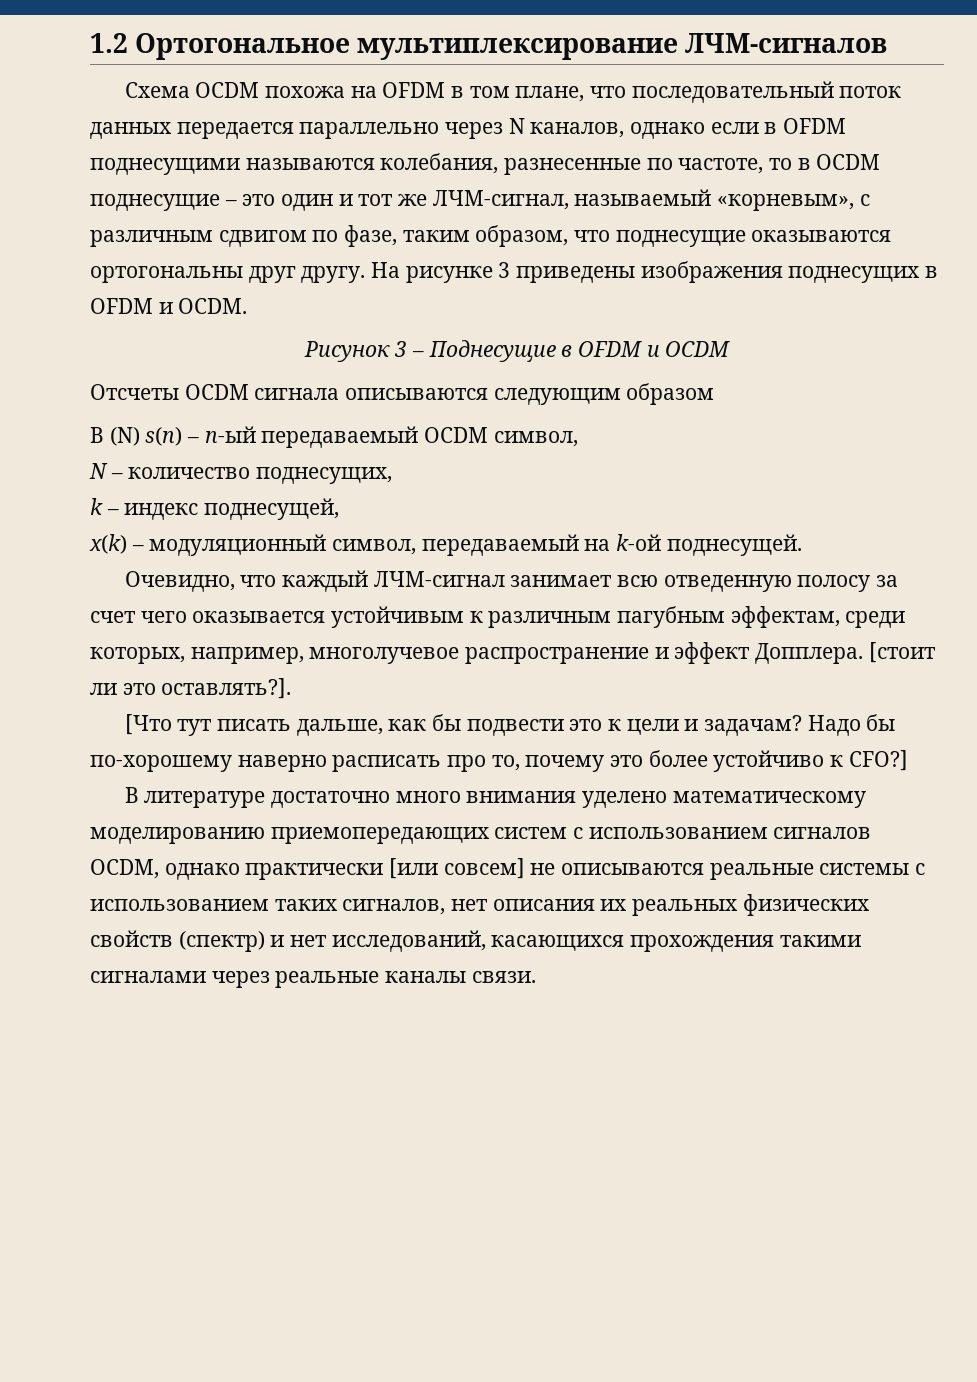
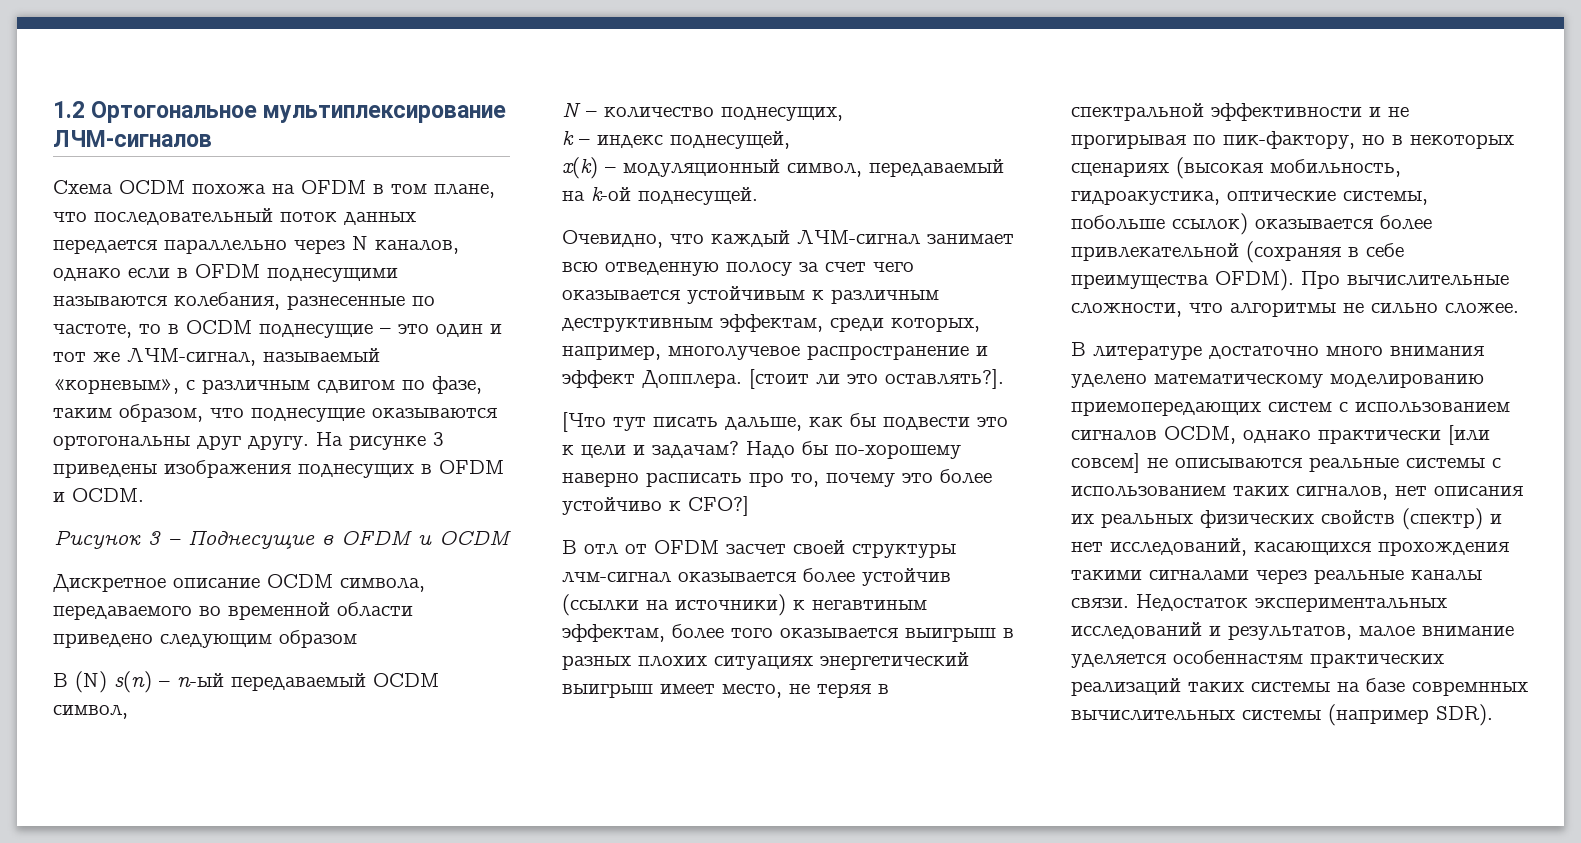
[90,384,489,400] Отсчеты OCDM сигнала описываются -> [53,574,425,592] [53,602,413,620] [53,633,153,648] Дискретное описание OCDM символа, передаваемого во временной области приведено
[617,606,726,628] пагубным -> [562,317,713,332] деструктивным
(908, 760) none -> [562,540,956,558] [562,568,951,586] [562,594,927,616] [562,624,1014,642] [562,652,969,670] [562,683,889,698] [1071,103,1409,121] [1071,131,1514,149] [1071,157,1401,179] [1071,190,1428,205] [1071,213,1432,235] [1071,241,1404,263] [1071,269,1509,291] [1071,302,1519,317] // В отл от OFDM засчет своей структуры лчм-сигнал оказывается более устойчив (ссылки на источники) к негавтиным эффектам, более того оказывается выигрыш в разных плохих ситуациях энергетический выигрыш имеет место, не теряя в спектральной эффективности и не прогирывая по пик-фактору, но в некоторых сценариях (высокая мобильность, гидроакустика, оптические системы, побольше ссылок) оказывается более привлекательной (сохраняя в себе преимущества OFDM). Про вычислительные сложности, что алгоритмы не сильно сложее.
(536, 977) none -> [1136,594,1447,612] [1071,622,1514,640] [1071,650,1444,668] [1071,678,1528,696] [1071,704,1493,726] Недостаток экспериментальных исследований и результатов, малое внимание уделяется особеннастям практических реализаций таких системы на базе совремнных вычислительных системы (например SDR).

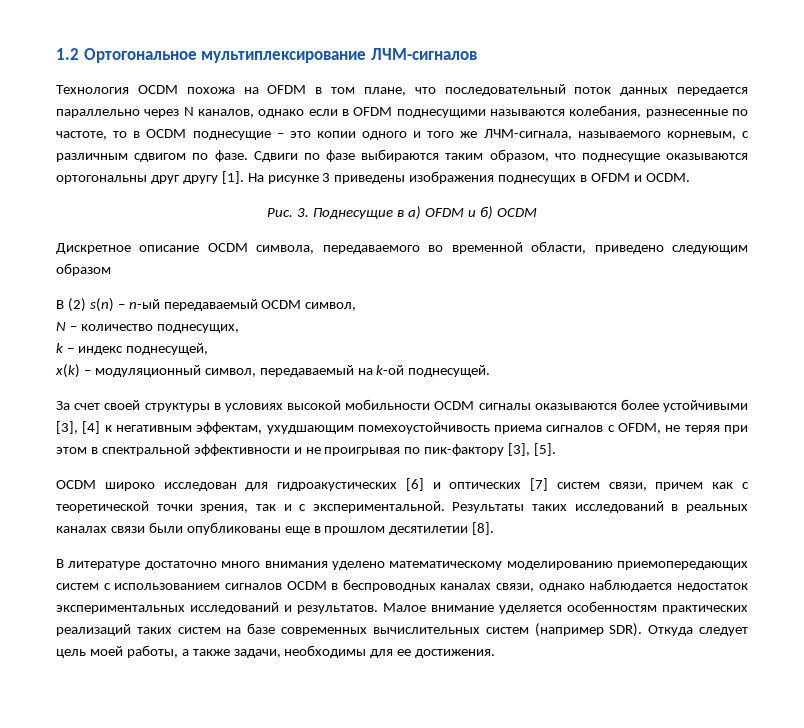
[53,180,113,194] Схема -> [56,85,129,94] Технология
[436,324,502,337] [53,348,380,366] [53,376,482,394] один и тот же ЛЧМ-сигнал, называемый «корневым», с различным сдвигом по фазе, -> [316,129,749,140] [56,149,440,162] копии одного и того же ЛЧМ-сигнала, называемого корневым, с различным сдвигом по фазе. Сдвиги по фазе выбираются
[248,435,309,450] другу. -> [182,171,244,184] другу [1].
[54,530,181,549] Рисунок 3 – -> [267,208,310,217] Рис. 3.
[341,530,432,545] OFDM и -> [408,206,493,220] а) OFDM и б)
[337,602,413,617] области -> [531,241,587,254] области,
[75,671,107,693] (N) -> [67,298,86,312] (2)
[562,230,1014,248] [562,262,914,276] [562,286,939,304] [562,314,980,332] [562,345,988,360] [562,369,1004,389] [562,412,1008,432] [562,441,961,459] [562,469,992,487] [562,496,749,516] [562,540,956,558] [562,568,951,586] [562,594,927,616] [562,624,1014,642] [562,652,969,670] [562,683,871,698] Очевидно, что каждый ЛЧМ-сигнал занимает всю отведенную полосу за счет чего оказывается устойчивым к различным деструктивным эффектам, среди которых, например, многолучевое распространение и эффект Допплера. [стоит ли это оставлять?]. // [Что тут писать дальше, как бы подвести это к цели и задачам? Надо бы по-хорошему наверно расписать про то, почему это более устойчиво к CFO?] // В отл от OFDM засчет своей структуры лчм-сигнал оказывается более устойчив (ссылки на источники) к негавтиным эффектам, более того оказывается выигрыш в разных плохих ситуациях энергетический выигрыш имеет место, не теряя -> [56,399,748,412] [56,421,748,434] [56,447,87,454] За счет своей структуры в условиях высокой мобильности OCDM сигналы оказываются более устойчивыми [3], [4] к негативным эффектам, ухудшающим помехоустойчивость приема сигналов с OFDM, не теряя при этом
[1071,131,1514,149] [1071,157,1401,179] [1071,190,1428,205] [1071,213,1432,235] [1071,241,1404,263] [1071,269,1509,291] [1071,302,1519,317] прогирывая по пик-фактору, но в некоторых сценариях (высокая мобильность, гидроакустика, оптические системы, побольше ссылок) оказывается более привлекательной (сохраняя в себе преимущества OFDM). Про вычислительные сложности, что алгоритмы не сильно сложее. -> [324,443,557,456] [56,478,749,491] [56,501,748,513] [56,522,495,535] проигрывая по пик-фактору [3], [5]. // OCDM широко исследован для гидроакустических [6] и оптических [7] систем связи, причем как с теоретической точки зрения, так и с экспериментальной. Результаты таких исследований в реальных каналах связи были опубликованы еще в прошлом десятилетии [8].
[1164,425,1490,445] [1071,453,1501,473] [1071,486,1523,500] [1071,508,1502,530] [1071,538,1509,556] [1071,569,1482,584] [1071,594,1248,611] OCDM, однако практически [или совсем] не описываются реальные системы с использованием таких сигналов, нет описания их реальных физических свойств (спектр) и нет исследований, касающихся прохождения такими сигналами через реальные каналы связи. Недостаток -> [286,579,748,592] OCDM в беспроводных каналах связи, однако наблюдается недостаток
[1228,625,1415,640] результатов, малое -> [297,603,426,614] результатов. Малое
[1173,650,1303,664] особеннастям -> [567,601,657,612] особенностям
[1251,682,1330,692] системы -> [177,627,221,634] систем
[1412,681,1528,696] [1071,704,1493,726] совремнных вычислительных системы (например SDR). -> [281,623,748,637] [56,645,496,658] современных вычислительных систем (например SDR). Откуда следует цель моей работы, а также задачи, необходимы для ее достижения.

